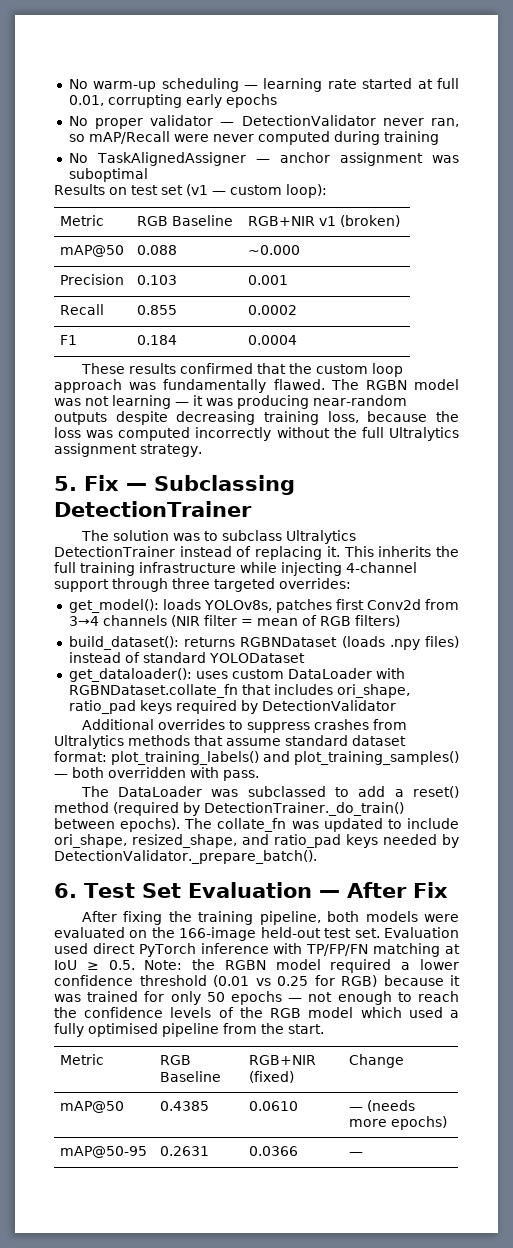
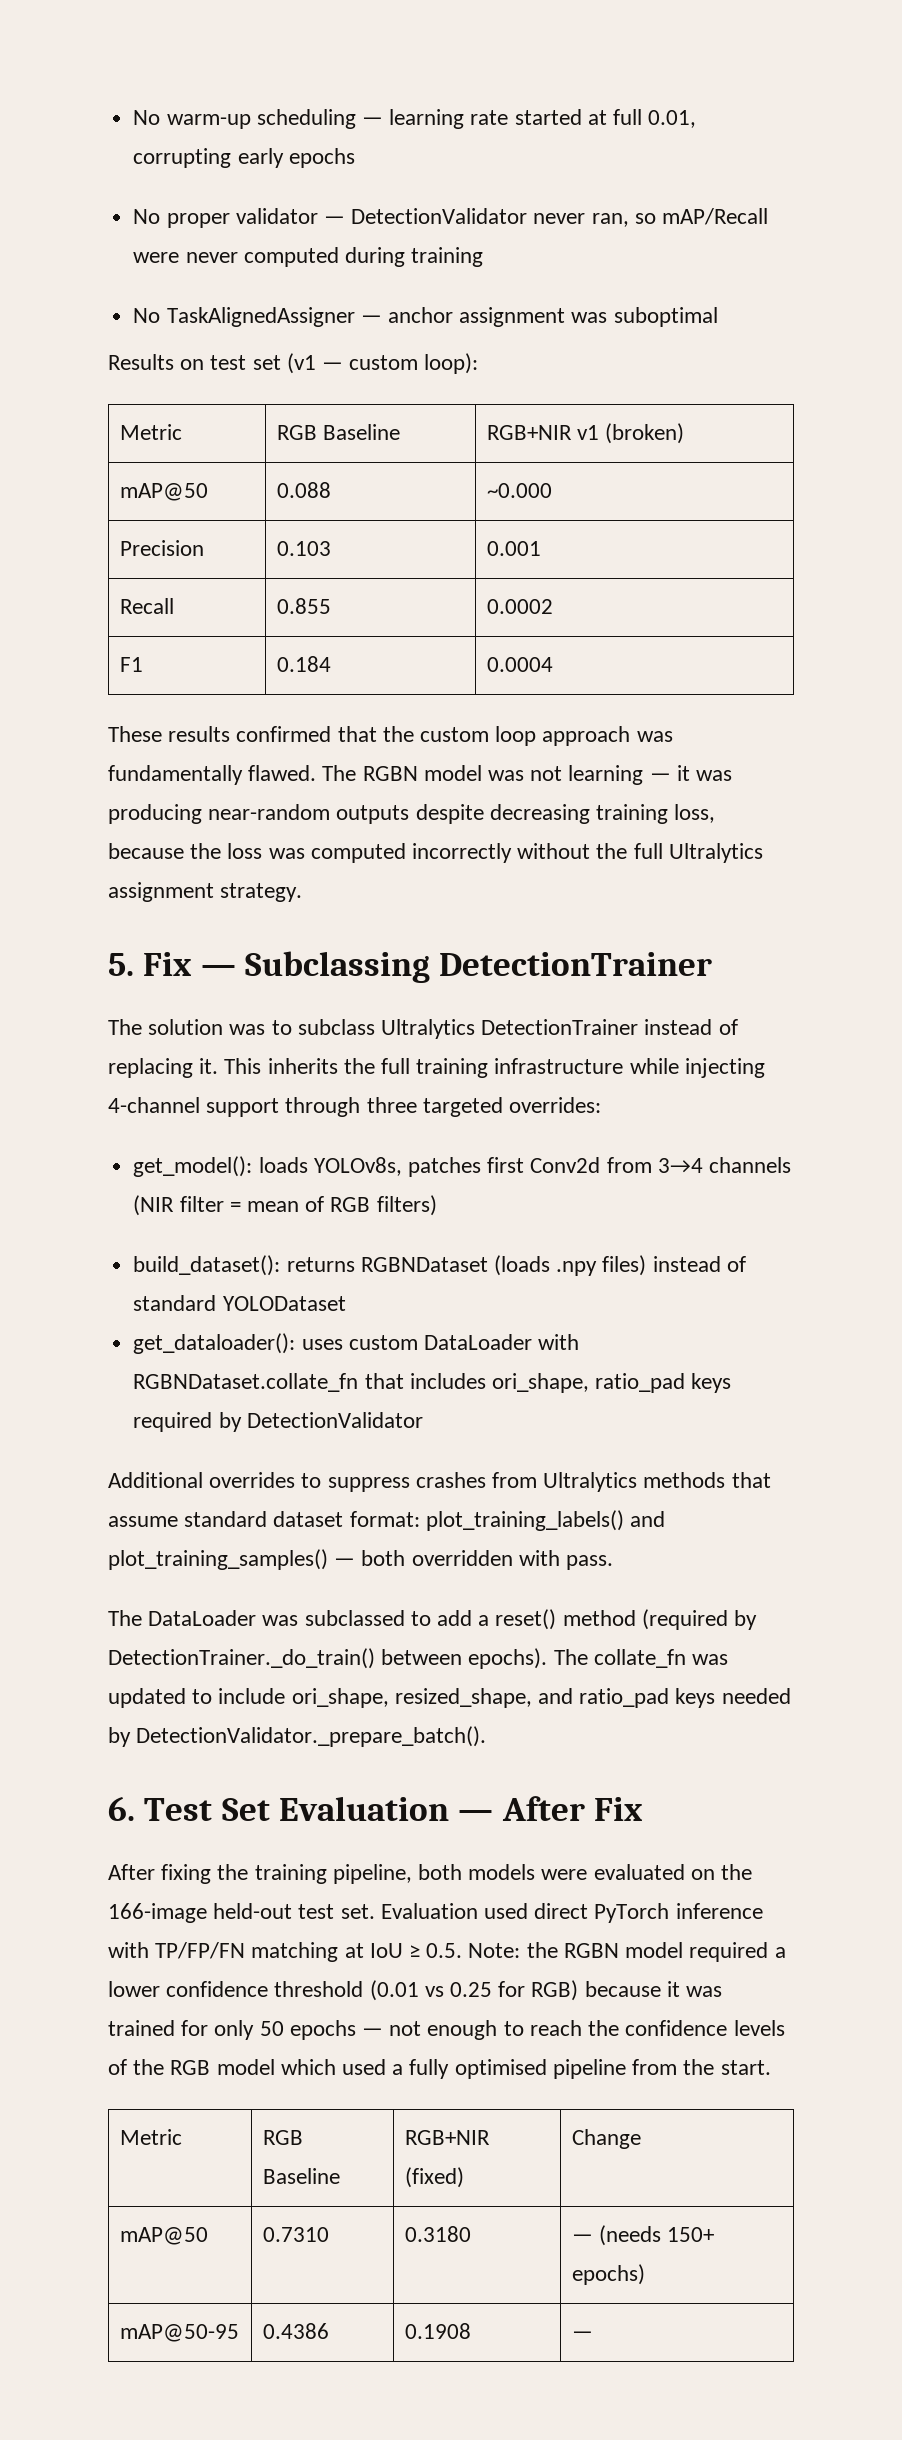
[160,1101,210,1111] [249,1101,299,1111] 0.4385 | 0.0610 -> [262,2227,329,2242] [404,2226,471,2242] 0.7310 | 0.3180
[349,1119,388,1127] more -> [666,2227,714,2242] 150+
[160,1146,210,1156] [249,1146,299,1156] 0.2631 | 0.0366 -> [262,2323,329,2339] [404,2323,471,2339] 0.4386 | 0.1908

